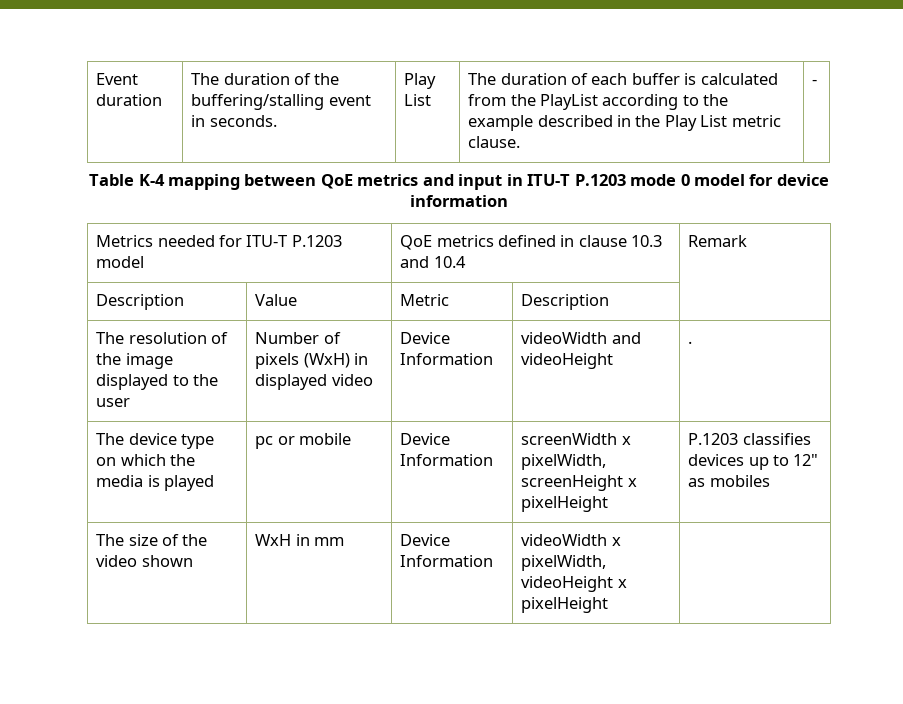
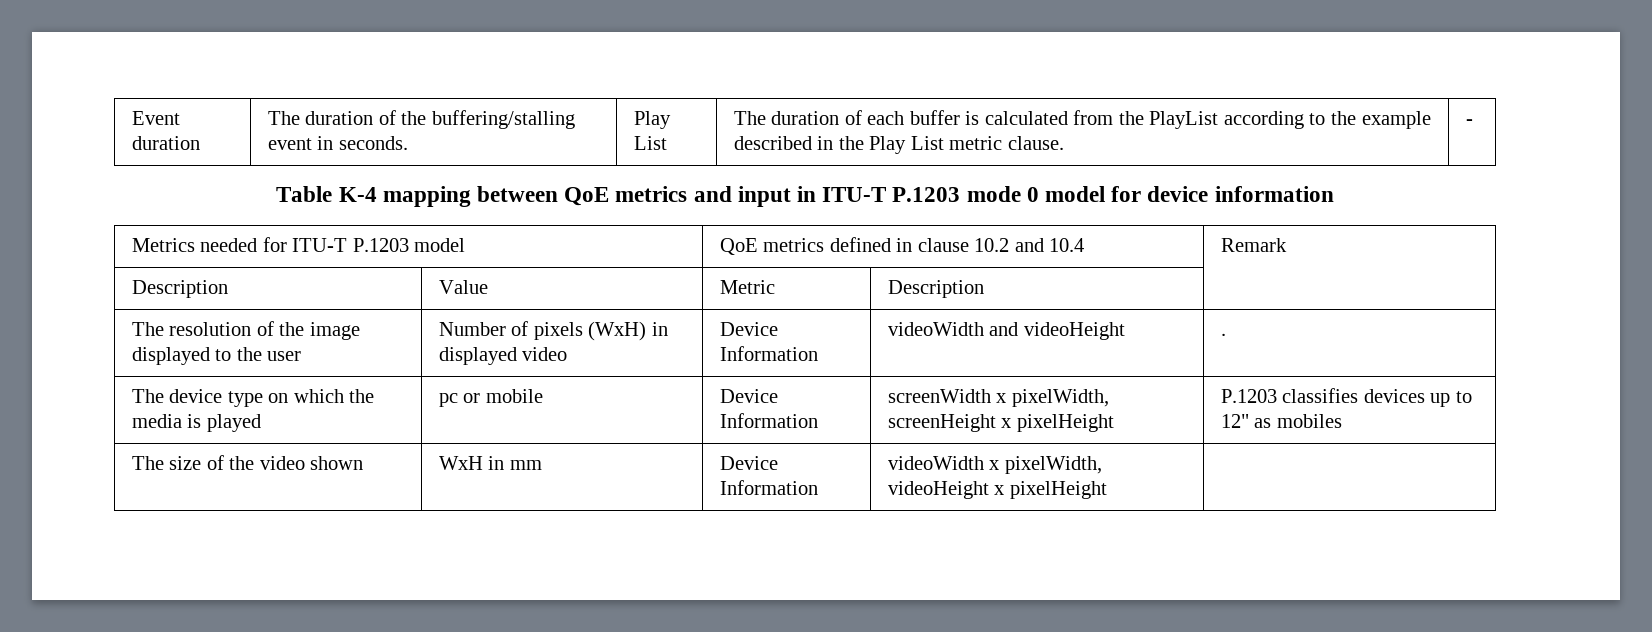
[631,235,663,247] 10.3 -> [974,238,1010,252] 10.2

